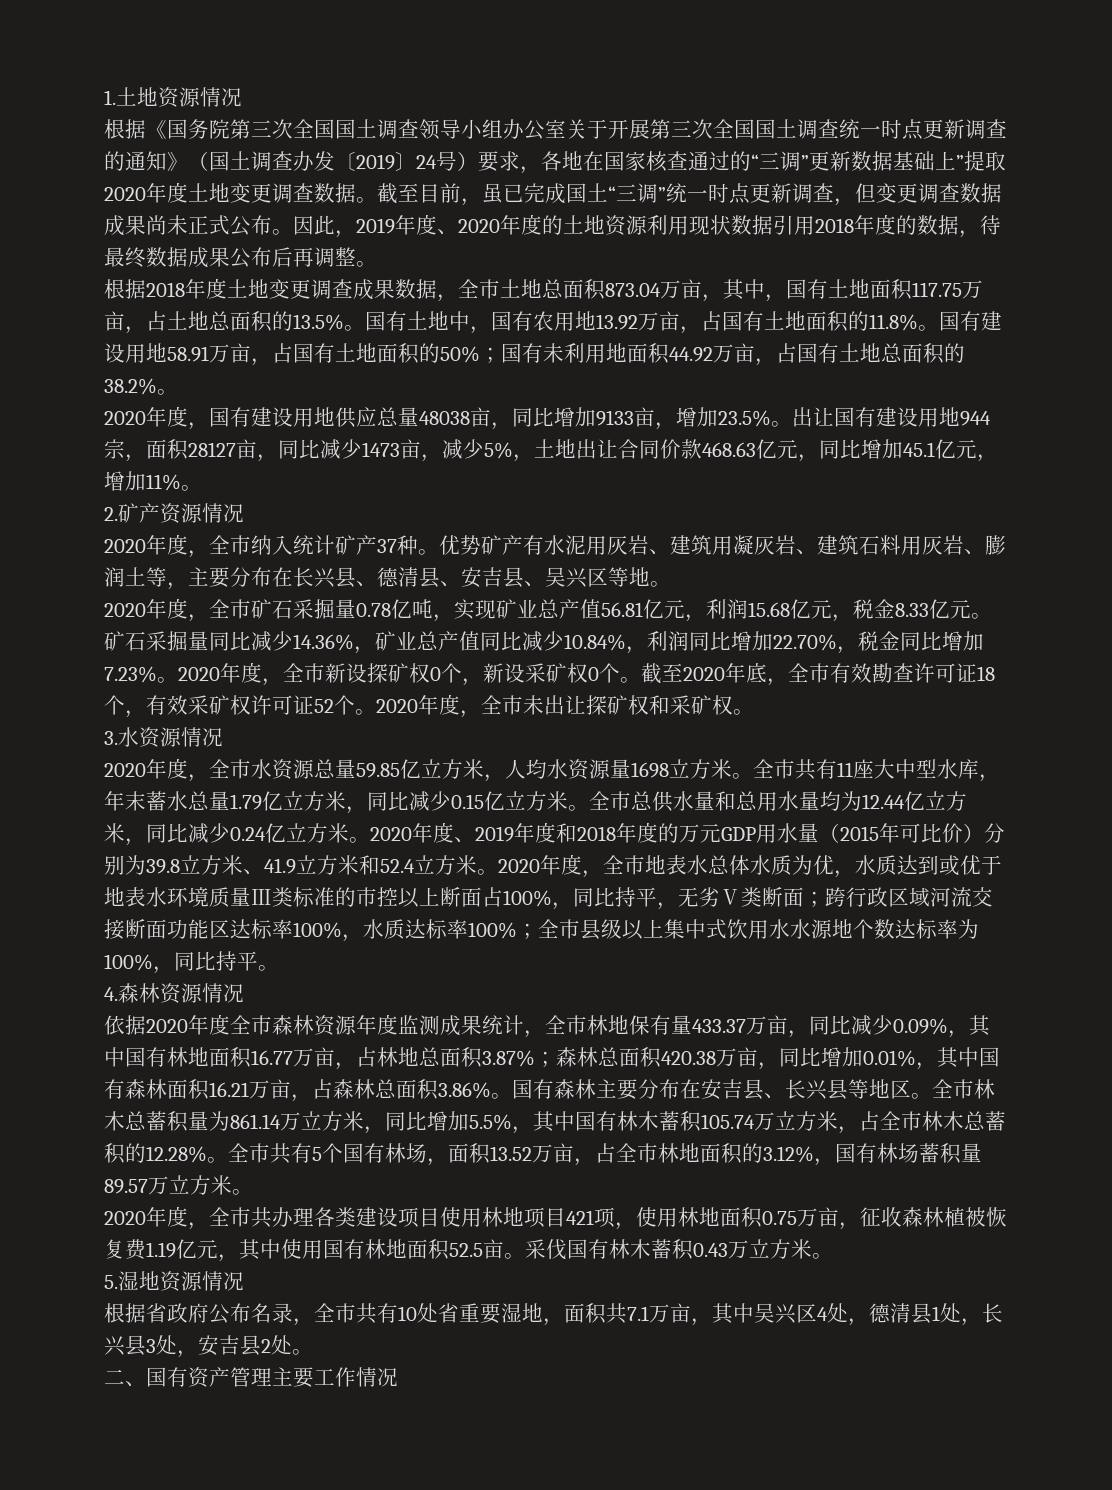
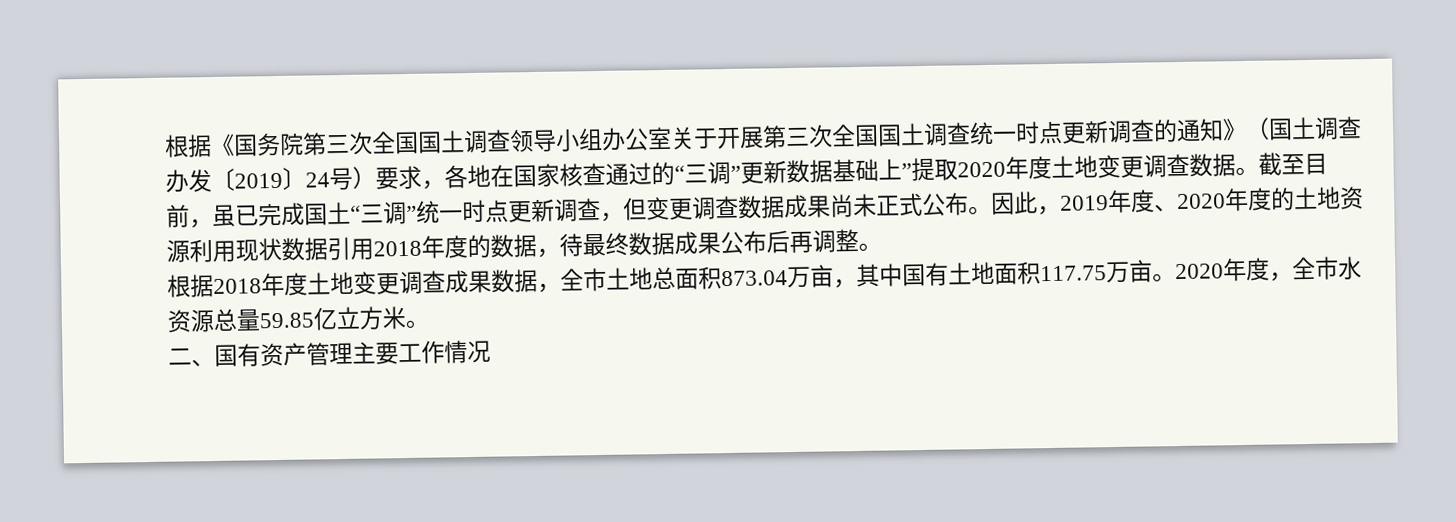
[104,87,242,108] 1.土地资源情况 // -> (164, 146) none
[765,294,786,302] ， -> (903, 275) none
[125,311,1002,334] [104,343,965,366] [104,378,178,395] [104,406,991,430] [104,439,998,462] [104,471,202,491] [104,503,244,524] [104,534,1006,558] [104,567,671,590] [104,598,992,622] [104,631,984,654] [104,662,995,686] [104,694,754,718] [104,727,223,748] ，占土地总面积的13.5%。国有土地中，国有农用地13.92万亩，占国有土地面积的11.8%。国有建设用地58.91万亩，占国有土地面积的50%；国有未利用地面积44.92万亩，占国有土地总面积的38.2%。 // 2020年度，国有建设用地供应总量48038亩，同比增加9133亩，增加23.5%。出让国有建设用地944宗，面积28127亩，同比减少1473亩，减少5%，土地出让合同价款468.63亿元，同比增加45.1亿元，增加11%。 // 2.矿产资源情况 // 2020年度，全市纳入统计矿产37种。优势矿产有水泥用灰岩、建筑用凝灰岩、建筑石料用灰岩、膨润土等，主要分布在长兴县、德清县、安吉县、吴兴区等地。 // 2020年度，全市矿石采掘量0.78亿吨，实现矿业总产值56.81亿元，利润15.68亿元，税金8.33亿元。矿石采掘量同比减少14.36%，矿业总产值同比减少10.84%，利润同比增加22.70%，税金同比增加7.23%。2020年度，全市新设探矿权0个，新设采矿权0个。截至2020年底，全市有效勘查许可证18个，有效采矿权许可证52个。2020年度，全市未出让探矿权和采矿权。 // 3.水资源情况 // -> [1152,273,1176,282] 。
[484,759,1000,782] [104,791,967,814] [104,822,1005,846] [104,854,1002,878] [104,887,993,910] [104,919,979,942] [104,951,279,974] [104,983,244,1004] [104,1014,991,1038] [104,1047,1000,1070] [104,1079,995,1102] [104,1111,1006,1134] [104,1143,982,1166] [104,1175,253,1195] [104,1206,1007,1230] [104,1239,833,1262] [104,1271,244,1292] [104,1303,1003,1326] [104,1335,292,1358] ，人均水资源量1698立方米。全市共有11座大中型水库，年末蓄水总量1.79亿立方米，同比减少0.15亿立方米。全市总供水量和总用水量均为12.44亿立方米，同比减少0.24亿立方米。2020年度、2019年度和2018年度的万元GDP用水量（2015年可比价）分别为39.8立方米、41.9立方米和52.4立方米。2020年度，全市地表水总体水质为优，水质达到或优于地表水环境质量Ⅲ类标准的市控以上断面占100%，同比持平，无劣Ⅴ类断面；跨行政区域河流交接断面功能区达标率100%，水质达标率100%；全市县级以上集中式饮用水水源地个数达标率为100%，同比持平。 // 4.森林资源情况 // 依据2020年度全市森林资源年度监测成果统计，全市林地保有量433.37万亩，同比减少0.09%，其中国有林地面积16.77万亩，占林地总面积3.87%；森林总面积420.38万亩，同比增加0.01%，其中国有森林面积16.21万亩，占森林总面积3.86%。国有森林主要分布在安吉县、长兴县等地区。全市林木总蓄积量为861.14万立方米，同比增加5.5%，其中国有林木蓄积105.74万立方米，占全市林木总蓄积的12.28%。全市共有5个国有林场，面积13.52万亩，占全市林地面积的3.12%，国有林场蓄积量89.57万立方米。 // 2020年度，全市共办理各类建设项目使用林地项目421项，使用林地面积0.75万亩，征收森林植被恢复费1.19亿元，其中使用国有林地面积52.5亩。采伐国有林木蓄积0.43万立方米。 // 5.湿地资源情况 // 根据省政府公布名录，全市共有10处省重要湿地，面积共7.1万亩，其中吴兴区4处，德清县1处，长兴县3处，安吉县2处 -> (407, 318) none

